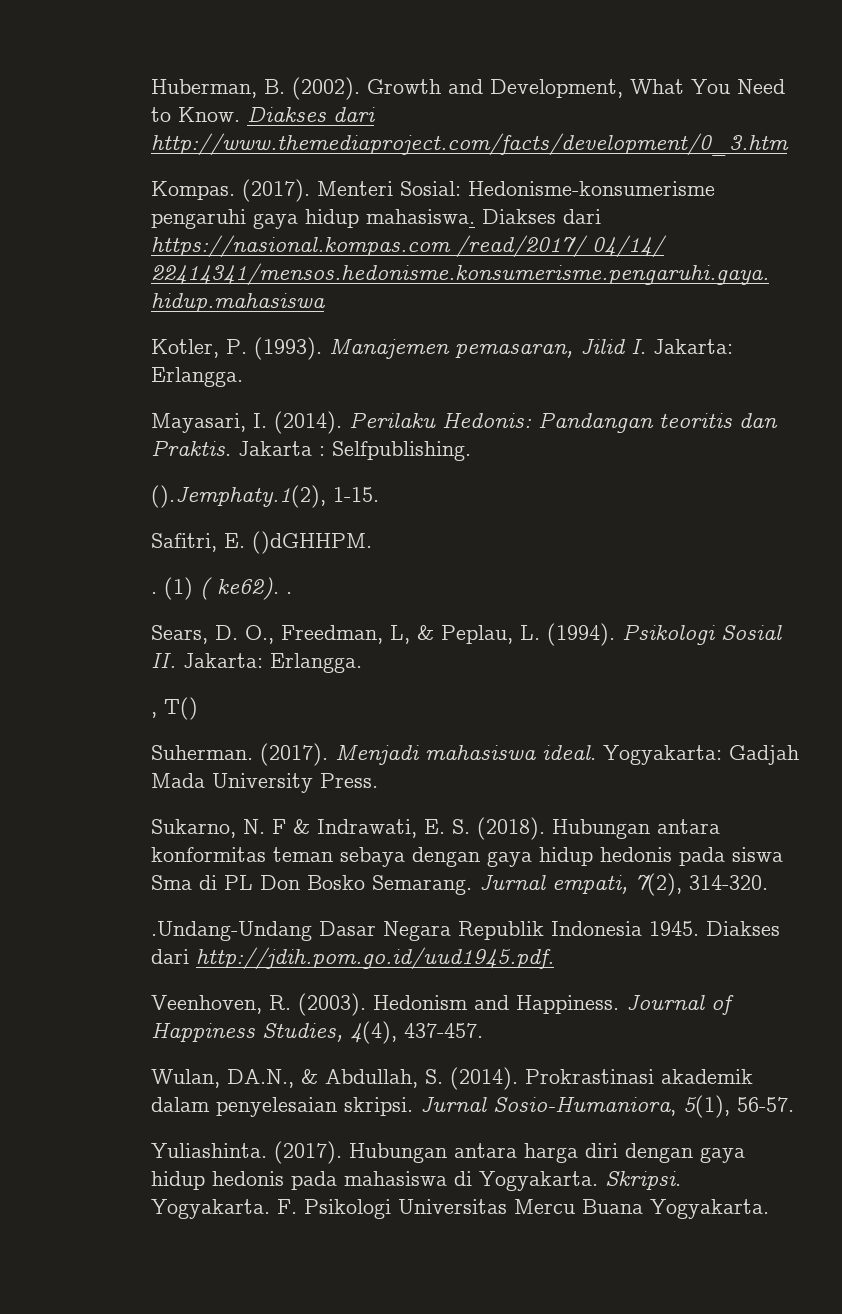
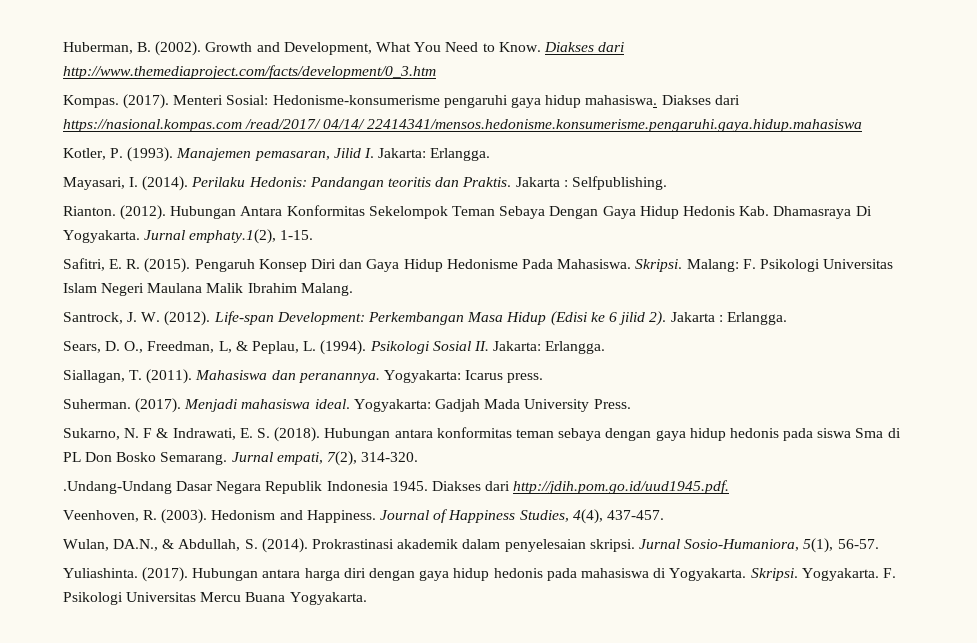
[151,485,380,508] [151,531,373,554] [151,577,293,600] ().Jemphaty.1(2), 1-15. // Safitri, E. ()dGHHPM. // . (1) ( ke62). . -> [62,205,872,220] [62,229,314,244] [62,258,894,273] [62,283,353,296] [62,311,787,326] Rianton. (2012). Hubungan Antara Konformitas Sekelompok Teman Sebaya Dengan Gaya Hidup Hedonis Kab. Dhamasraya Di Yogyakarta. Jurnal emphaty.1(2), 1-15. // Safitri, E. R. (2015). Pengaruh Konsep Diri dan Gaya Hidup Hedonisme Pada Mahasiswa. Skripsi. Malang: F. Psikologi Universitas Islam Negeri Maulana Malik Ibrahim Malang. // Santrock, J. W. (2012). Life-span Development: Perkembangan Masa Hidup (Edisi ke 6 jilid 2). Jakarta : Erlangga.
[151,697,199,720] , T() -> [62,369,544,384] Siallagan, T. (2011). Mahasiswa dan peranannya. Yogyakarta: Icarus press.

